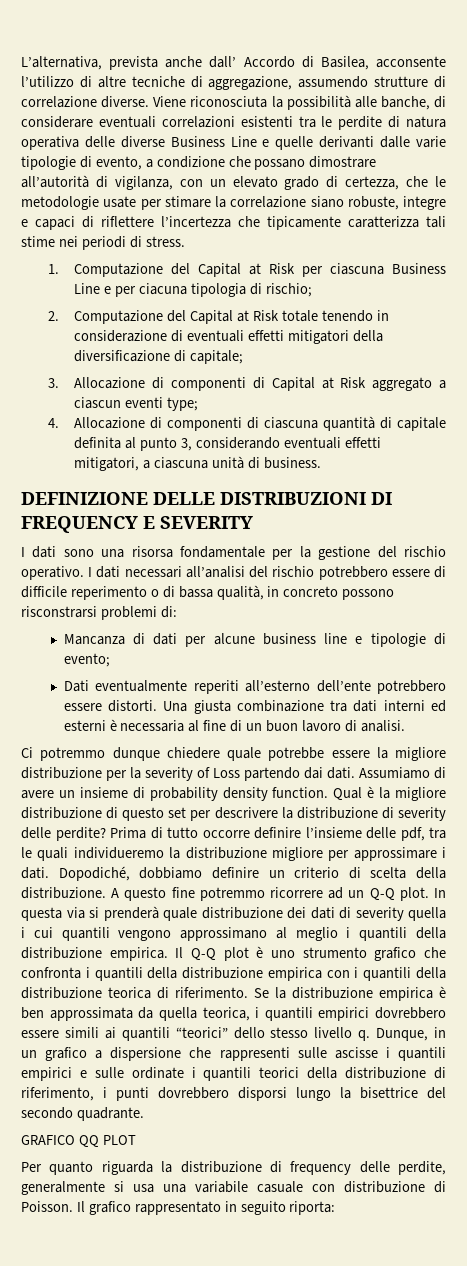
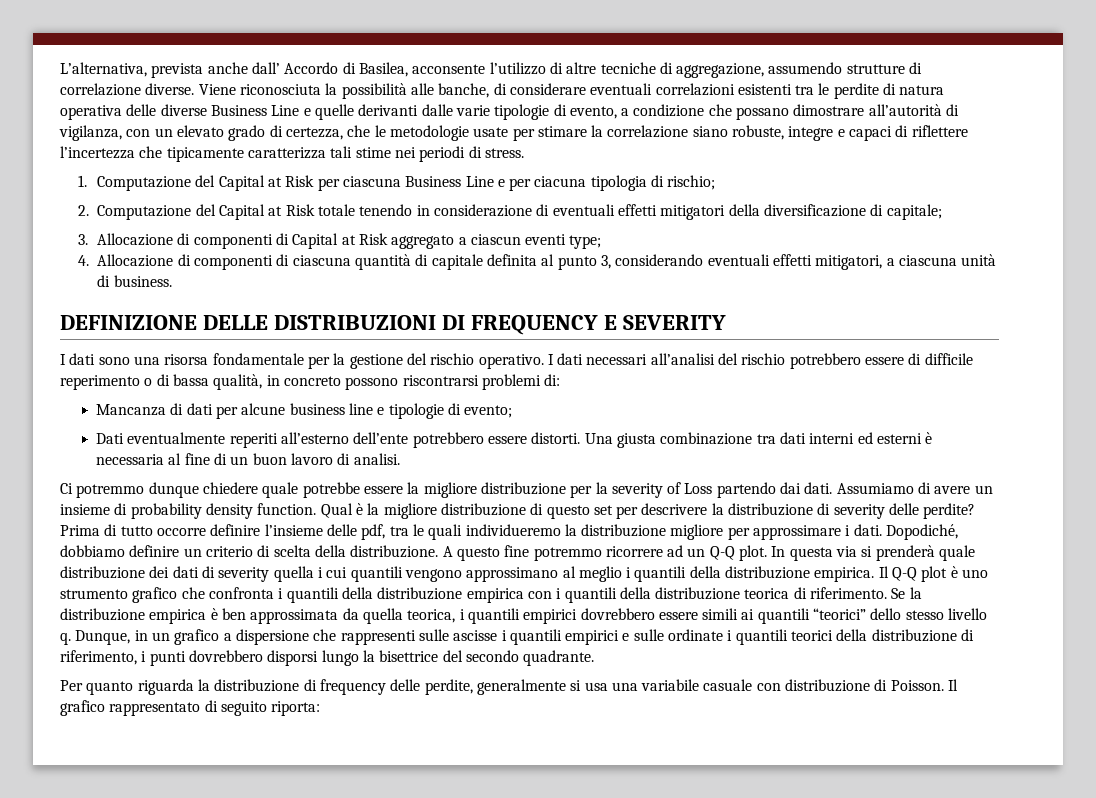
[21,606,97,618] risconstrarsi -> [402,375,479,386] riscontrarsi
[21,1135,136,1148] // GRAFICO QQ PLOT -> (595, 658) none
[224,1201,237,1212] in -> [204,700,218,712] di

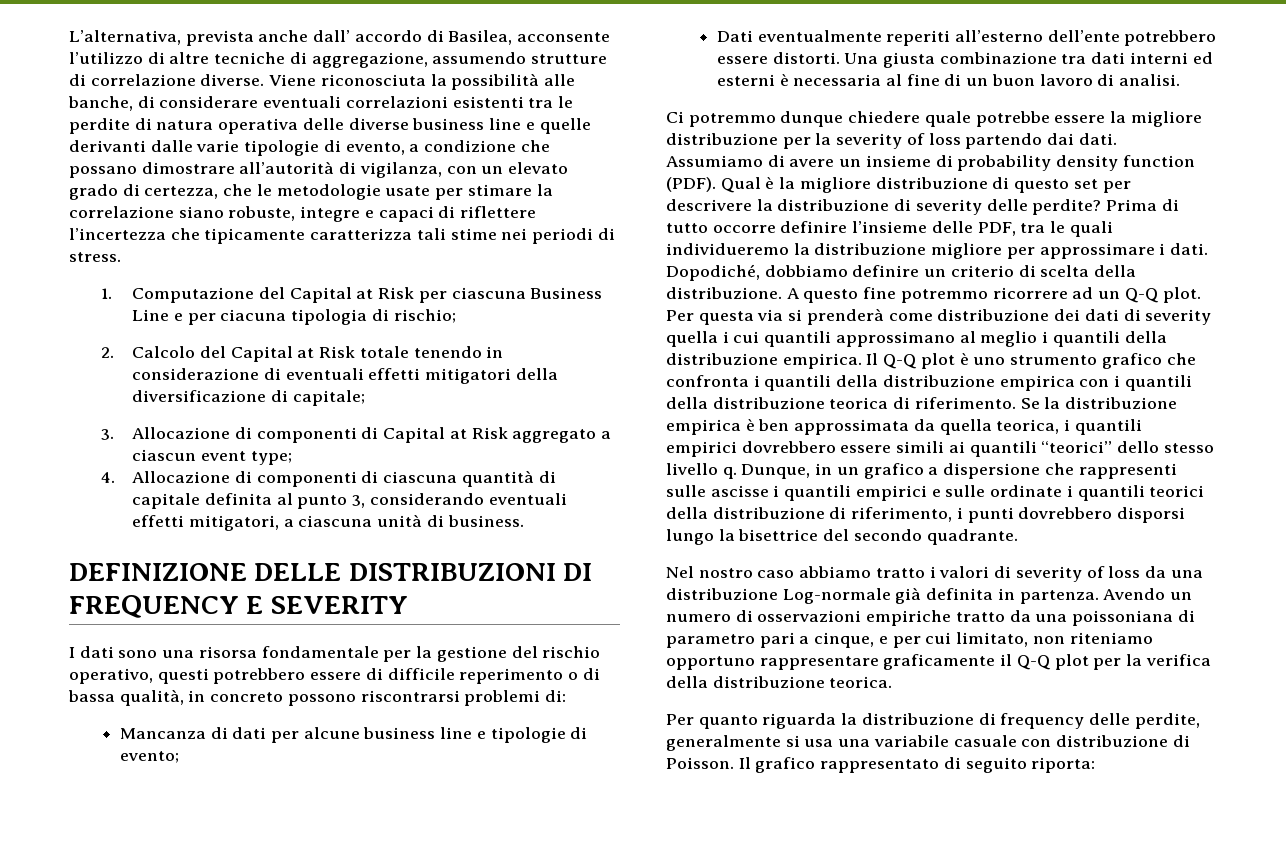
[284,62,339,74] Accordo -> [354,30,422,42] accordo
[210,105,300,116] Business Line -> [412,118,522,130] business line
[97,205,192,220] Computazione -> [132,346,196,358] Calcolo
[525,234,567,245] eventi -> [200,451,246,461] event
[478,353,786,369] operativo. I dati necessari all’analisi del rischio -> [69,668,209,684] operativo, questi
[684,483,713,494] Loss -> [928,133,961,145] loss
[257,503,317,515] function. -> [1122,155,1195,167] [666,177,716,192] function (PDF).
[361,524,386,540] pdf, -> [977,222,1016,236] PDF,
[771,546,786,557] In -> [666,310,694,321] Per
[939,545,976,561] quale -> [888,313,933,321] come
[404,569,462,582] vengono -> (832, 339) none
(595, 658) none -> [666,566,1203,582] [666,587,1193,604] [666,610,1195,626] [666,632,1153,648] [666,654,1211,670] [666,676,893,688] // Nel nostro caso abbiamo tratto i valori di severity of loss da una distribuzione Log-normale già definita in partenza. Avendo un numero di osservazioni empiriche tratto da una poissoniana di parametro pari a cinque, e per cui limitato, non riteniamo opportuno rappresentare graficamente il Q-Q plot per la verifica della distribuzione teorica.

